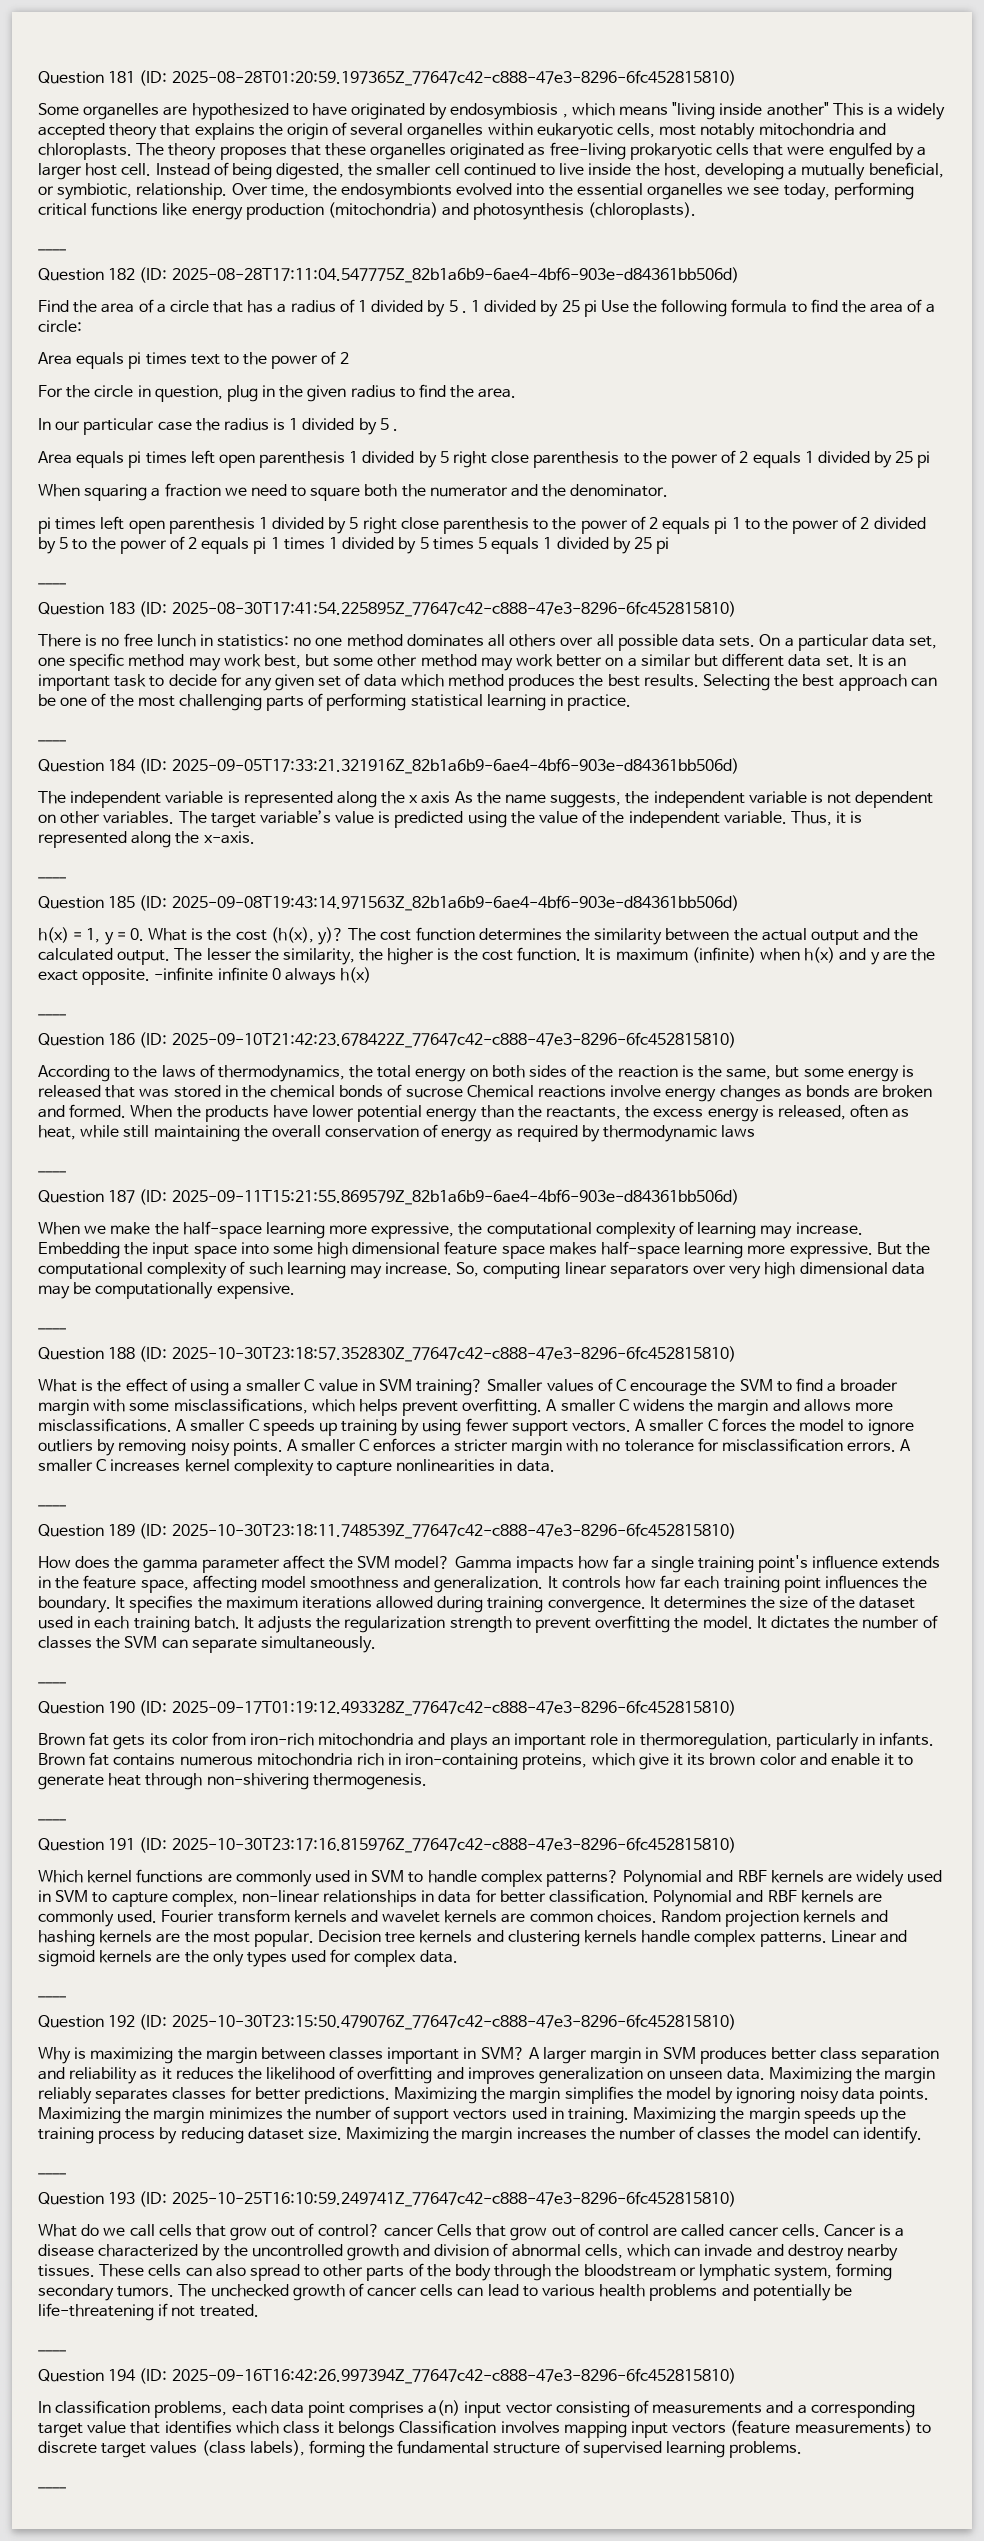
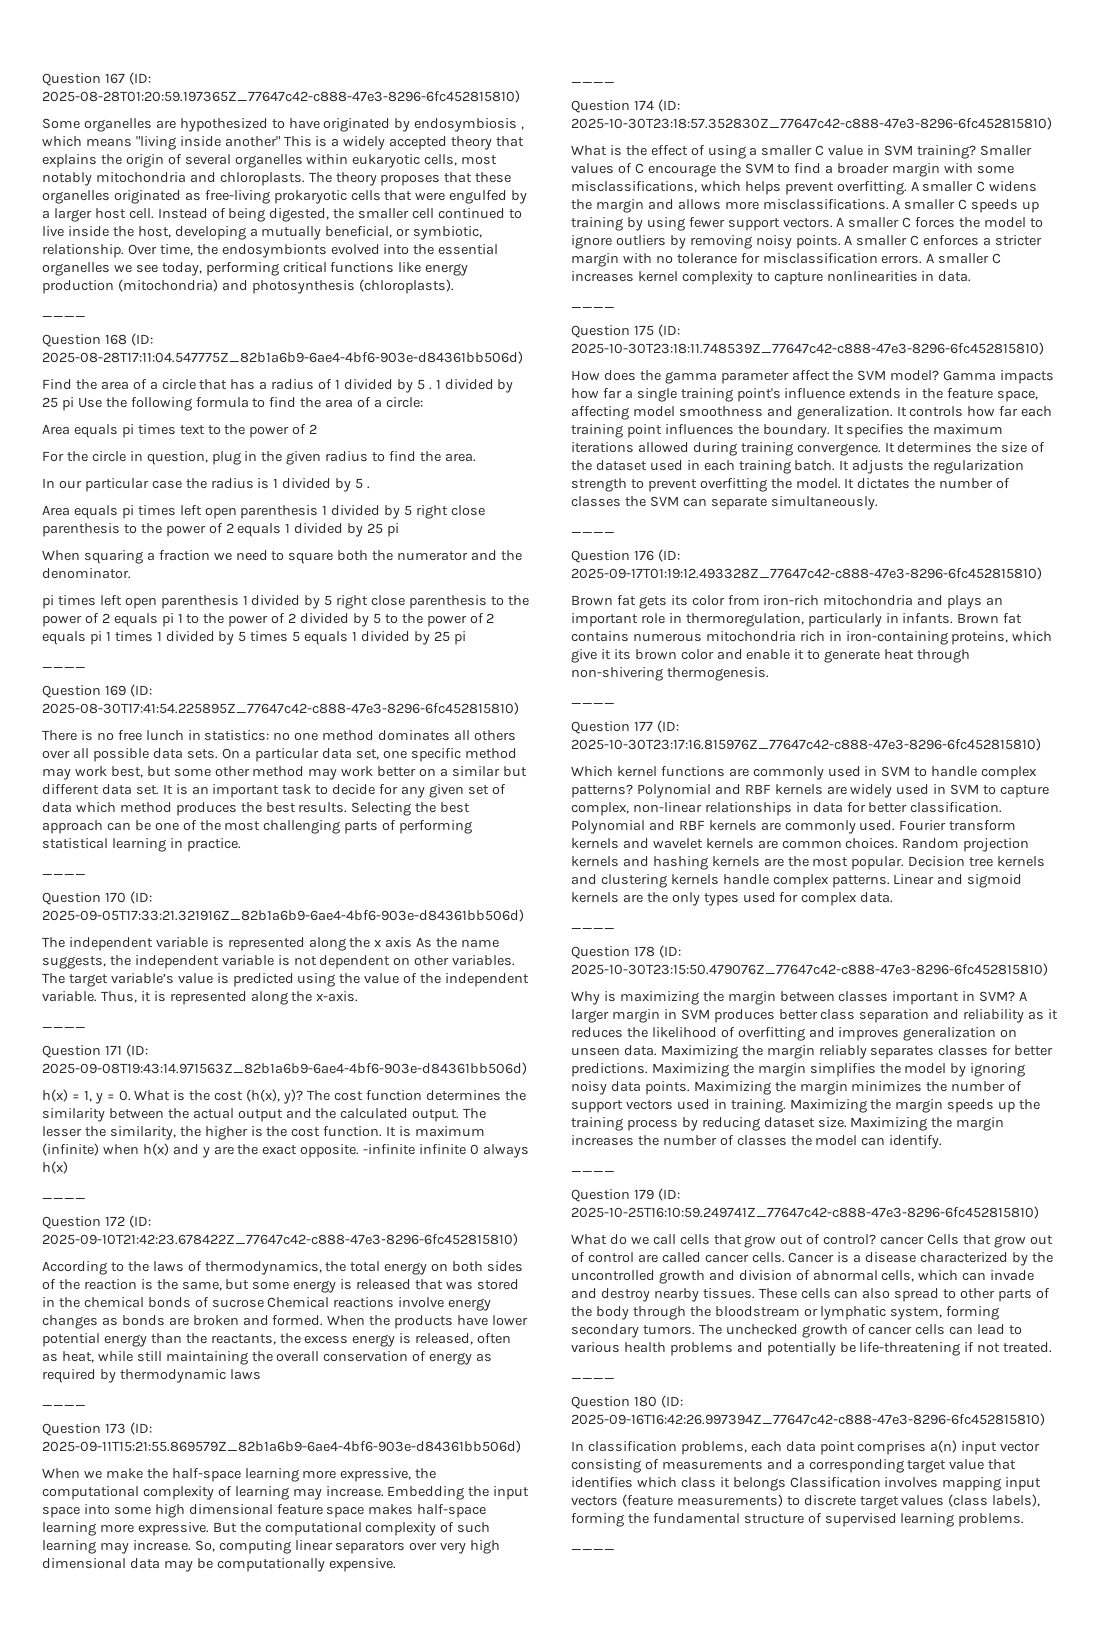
[38,71,136,84] Question 181 -> [42,73,125,86] Question 167
[108,268,136,280] 182 -> [104,334,127,345] 168
[108,602,136,614] 183 -> [104,685,126,696] 169
[108,759,137,771] 184 -> [104,892,126,903] 170
[108,896,136,908] 185 -> [104,1045,122,1055] 171
[108,1033,136,1045] 186 -> [104,1216,125,1226] 172
[108,1190,136,1203] 187 -> [104,1423,126,1434] 173
[108,1347,136,1359] 188 -> [633,100,654,110] 174
[108,1524,136,1536] 189 -> [633,325,654,336] 175
[108,1701,136,1713] 190 -> [633,550,654,561] 176
[108,1838,136,1850] 191 -> [633,721,653,731] 177
[108,2015,136,2027] 192 -> [633,946,655,957] 178
[108,2192,136,2204] 193 -> [633,1189,654,1200] 179
[108,2369,137,2381] 194 -> [633,1396,657,1407] 180

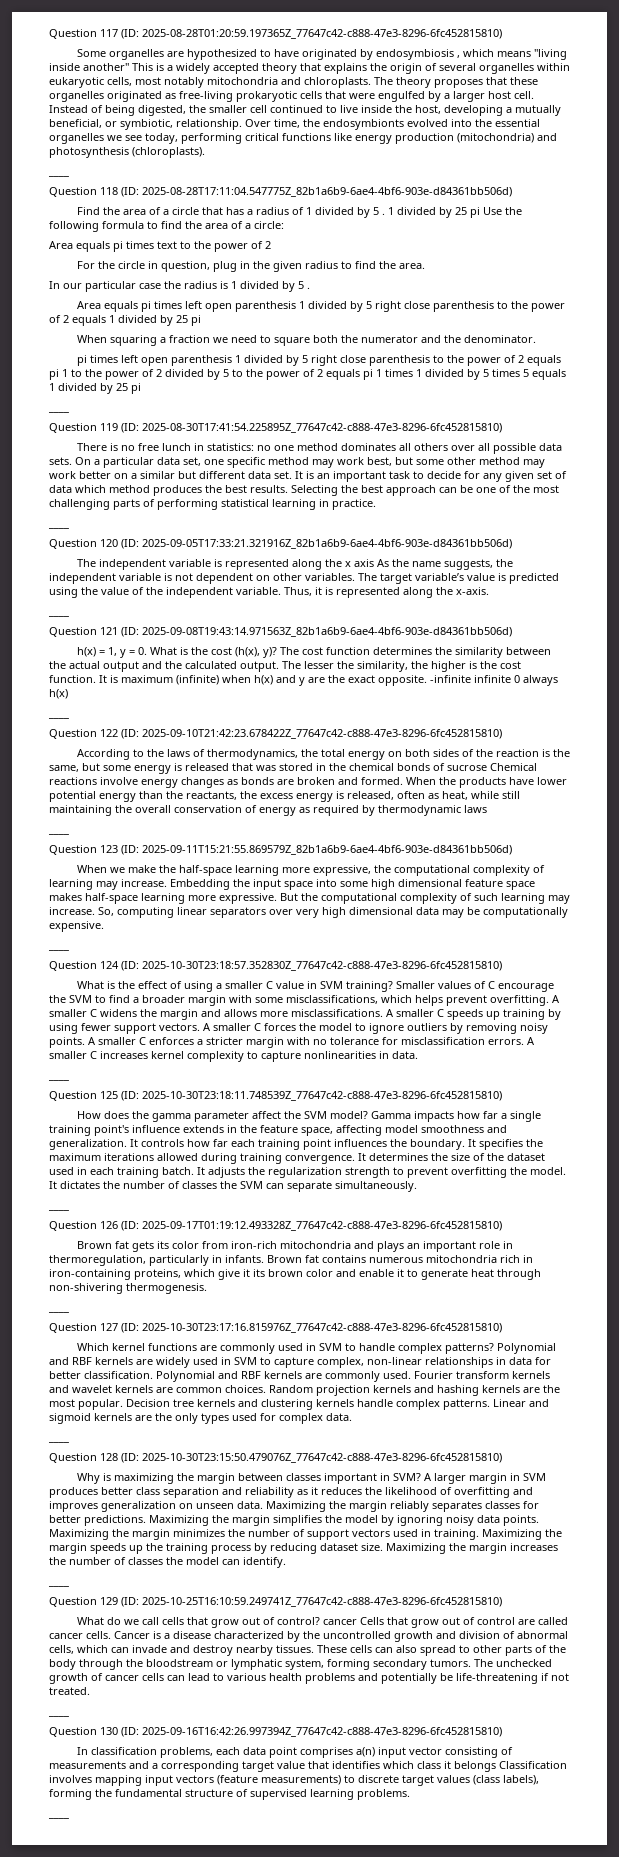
[42,73,125,86] Question 167 -> [49,29,118,39] Question 117
[104,334,127,345] 168 -> [100,187,118,195] 118
[104,685,126,696] 169 -> [100,423,118,431] 119
[104,892,126,903] 170 -> [100,539,118,547] 120
[104,1045,122,1055] 171 -> [100,627,118,635] 121
[104,1216,125,1226] 172 -> [100,729,118,737] 122
[104,1423,126,1434] 173 -> [100,845,118,853] 123
[633,100,654,110] 174 -> [100,961,119,969] 124
[633,325,654,336] 175 -> [100,1091,118,1099] 125
[633,550,654,561] 176 -> [100,1221,118,1229] 126
[633,721,653,731] 177 -> [100,1323,118,1331] 127
[633,946,655,957] 178 -> [100,1453,118,1461] 128
[633,1189,654,1200] 179 -> [100,1597,118,1605] 129
[633,1396,657,1407] 180 -> [100,1727,118,1735] 130

